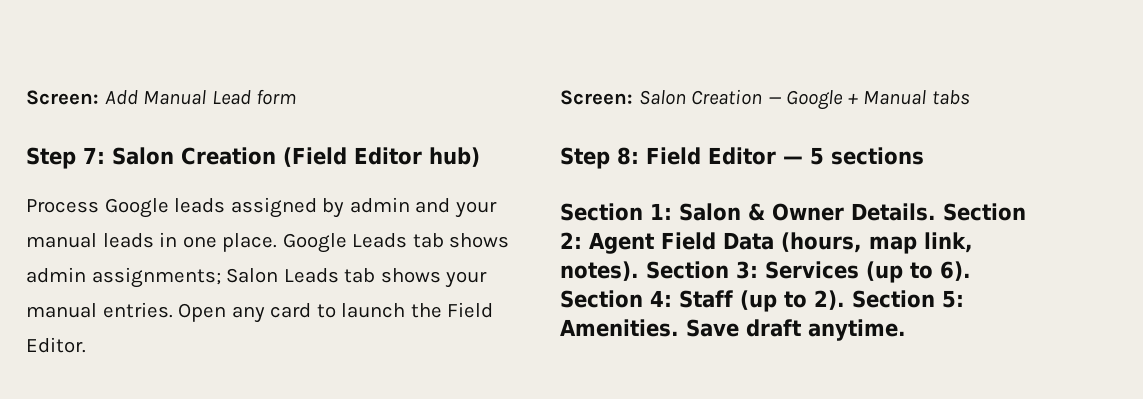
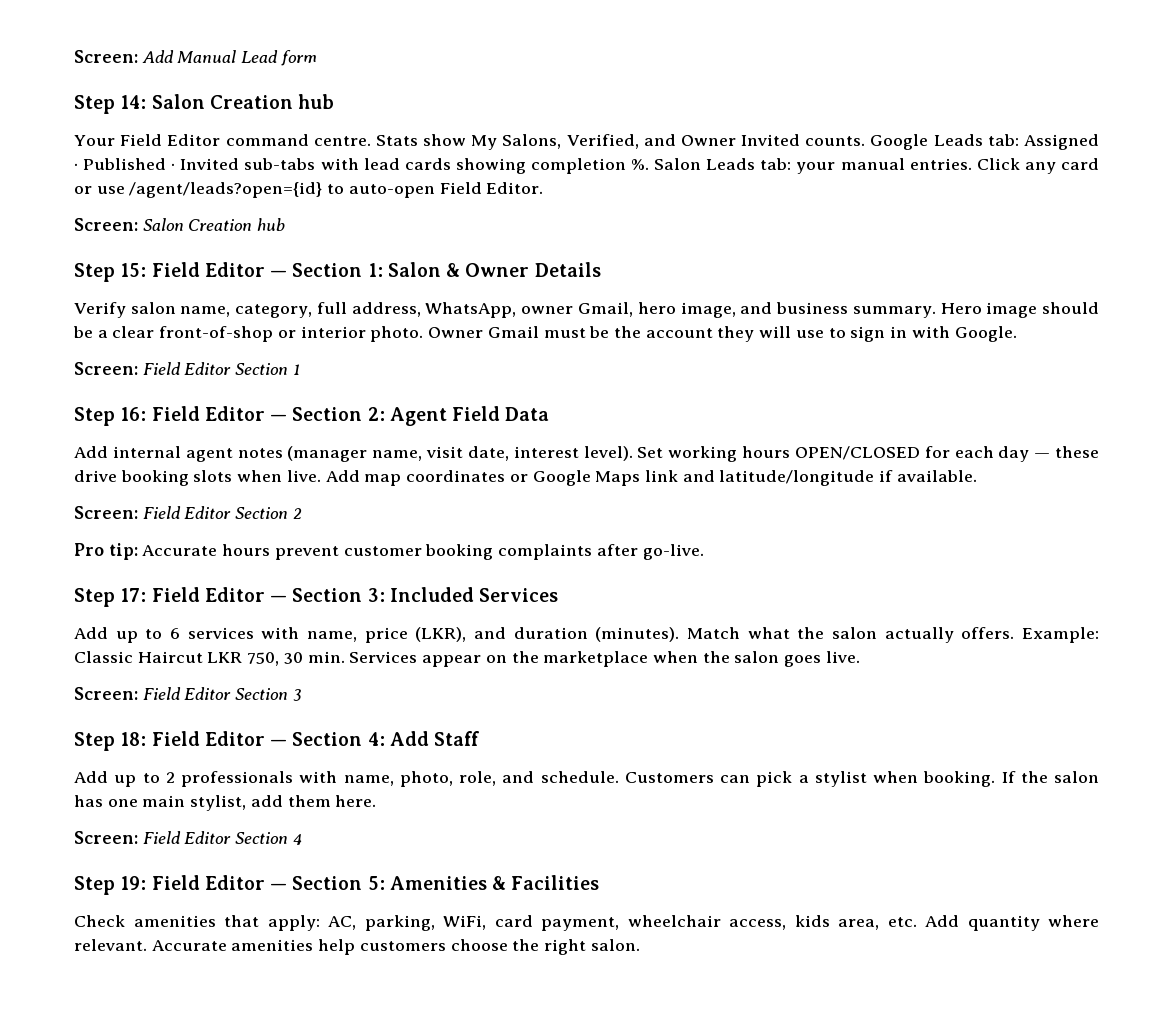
[83,147,480,167] [26,197,497,218] [26,232,510,253] [26,267,441,288] 7: Salon Creation (Field Editor hub) // Process Google leads assigned by admin and your manual leads in one place. Google Leads tab shows admin assignments; Salon Leads tab shows -> [120,94,335,109] [74,134,1099,150] [74,158,792,174] 14: Salon Creation hub // Your Field Editor command centre. Stats show My Salons, Verified, and Owner Invited counts. Google Leads tab: Assigned · Published · Invited sub-tabs with lead cards showing completion %. Salon Leads tab:
[178,303,227,322] Open -> [976,158,1020,170] Click
[316,303,442,318] to launch the -> [74,182,435,198] or use /agent/leads?open={id} to auto-open
[767,90,970,110] [560,147,924,169] — Google + Manual tabs // Step 8: Field Editor — 5 sections // -> [257,218,286,231] [74,262,288,282] hub // Step 15: Field Editor —
[851,203,936,221] Details. -> [534,262,601,277] [74,302,1099,318] [73,326,1017,342] [74,362,300,375] [74,406,288,426] Details // Verify salon name, category, full address, WhatsApp, owner Gmail, hero image, and business summary. Hero image should be a clear front-of-shop or interior photo. Owner Gmail must be the account they will use to sign in with Google. // Screen: Field Editor Section 1 // Step 16: Field Editor —
[781,232,973,254] [560,261,639,281] (hours, map link, notes). -> [74,446,1100,462] [74,470,977,486] [74,506,302,519] [74,543,704,560] [74,587,288,607] // Add internal agent notes (manager name, visit date, interest level). Set working hours OPEN/CLOSED for each day — these drive booking slots when live. Add map coordinates or Google Maps link and latitude/longitude if available. // Screen: Field Editor Section 2 // Pro tip: Accurate hours prevent customer booking complaints after go-live. // Step 17: Field Editor —
[765,261,971,283] Services (up to 6). -> [389,587,559,602] [74,627,1099,643] [74,651,860,667] [74,687,302,701] [74,731,288,751] Included Services // Add up to 6 services with name, price (LKR), and duration (minutes). Match what the salon actually offers. Example: Classic Haircut LKR 750, 30 min. Services appear on the marketplace when the salon goes live. // Screen: Field Editor Section 3 // Step 18: Field Editor —
(672, 298) none -> [389,731,429,746] Add
[740,290,964,312] [560,319,906,341] (up to 2). Section 5: Amenities. Save draft anytime. -> [74,771,1099,787] [74,795,377,811] [74,831,302,845] [74,875,600,895] [74,915,1099,931] [74,939,640,955] // Add up to 2 professionals with name, photo, role, and schedule. Customers can pick a stylist when booking. If the salon has one main stylist, add them here. // Screen: Field Editor Section 4 // Step 19: Field Editor — Section 5: Amenities & Facilities // Check amenities that apply: AC, parking, WiFi, card payment, wheelchair access, kids area, etc. Add quantity where relevant. Accurate amenities help customers choose the right salon.

